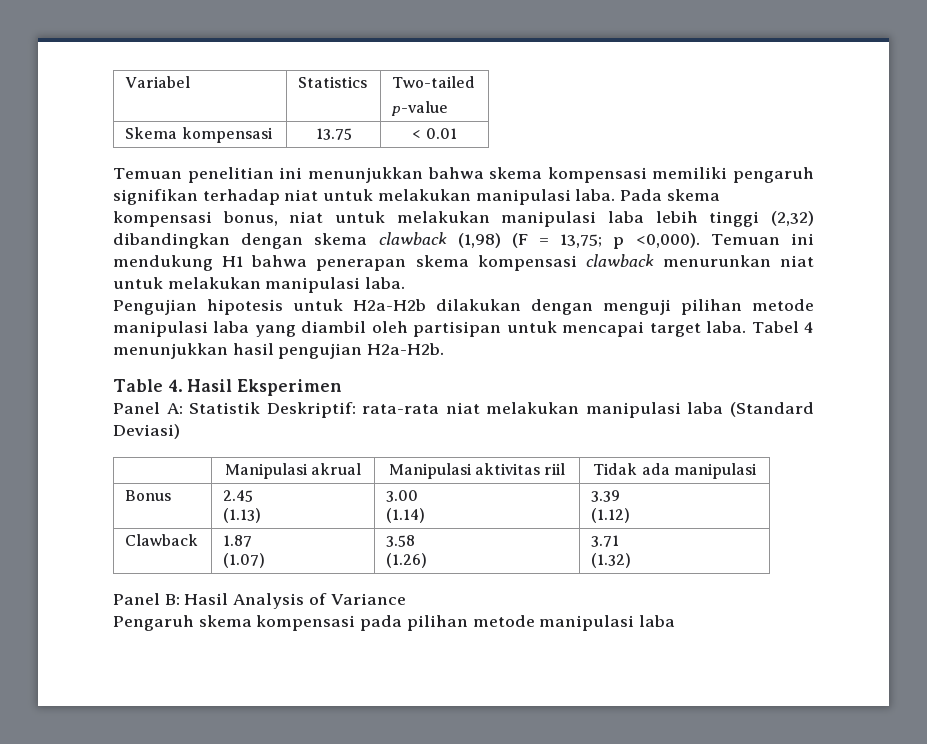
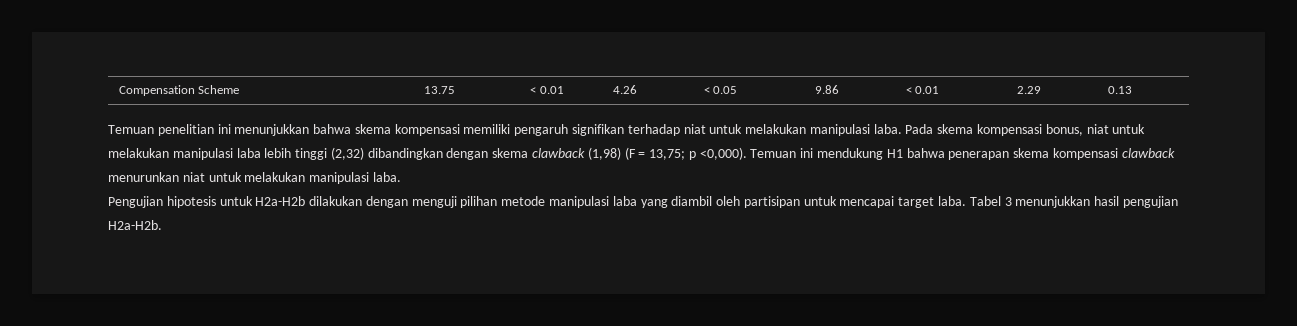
[125,76,191,88] [298,76,368,88] [392,76,476,88] [391,101,449,116] [125,127,273,143] [315,128,352,140] [412,128,457,139] Variabel | Statistics | Two-tailed // p-value // Skema kompensasi | 13.75 | < 0.01 -> [119,85,240,96] [423,86,455,94] [530,86,564,94] [613,85,638,94] [704,86,738,94] [815,85,840,94] [906,86,940,94] [1017,86,1042,94] [1108,86,1133,94] Compensation Scheme | 13.75 | < 0.01 | 4.26 | < 0.05 | 9.86 | < 0.01 | 2.29 | 0.13
[804,322,814,333] 4 -> [1004,197,1012,206] 3
[113,379,343,396] [113,402,814,418] [113,424,180,439] [224,463,362,479] [388,463,566,479] [593,463,757,479] [125,490,172,501] [223,490,254,502] [223,508,262,523] [386,490,419,502] [386,508,426,523] [591,490,621,502] [591,508,631,523] [125,534,199,546] [223,535,253,547] [223,553,266,568] [386,535,416,547] [386,553,428,568] [591,535,620,547] [591,553,632,568] [113,593,406,609] [113,615,676,631] // Table 4. Hasil Eksperimen // Panel A: Statistik Deskriptif: rata-rata niat melakukan manipulasi laba (Standard Deviasi) // | Manipulasi akrual | Manipulasi aktivitas riil | Tidak ada manipulasi // Bonus | 2.45 // (1.13) | 3.00 // (1.14) | 3.39 // (1.12) // Clawback | 1.87 // (1.07) | 3.58 // (1.26) | 3.71 // (1.32) // Panel B: Hasil Analysis of Variance // Pengaruh skema kompensasi pada pilihan metode manipulasi laba -> (162, 225) none

